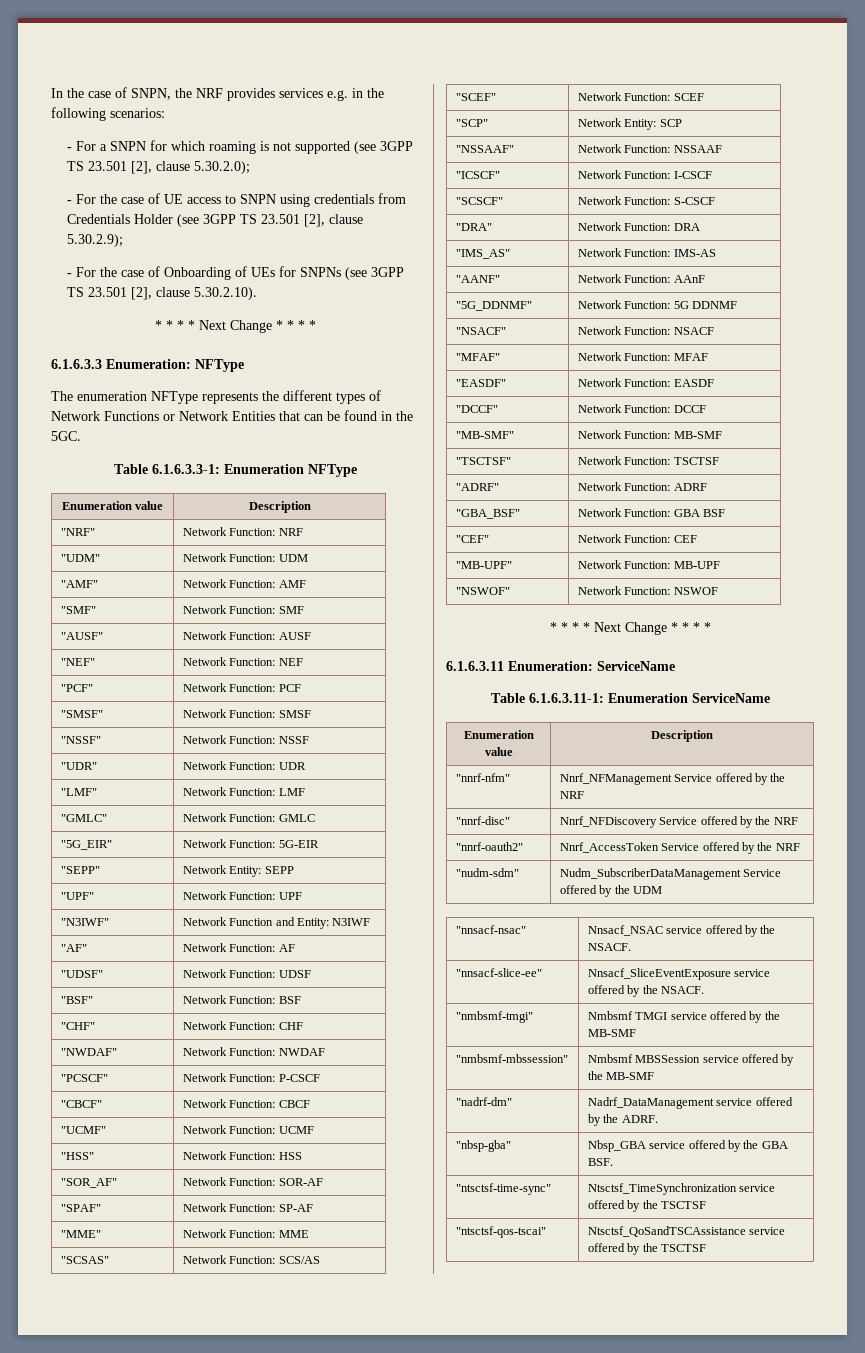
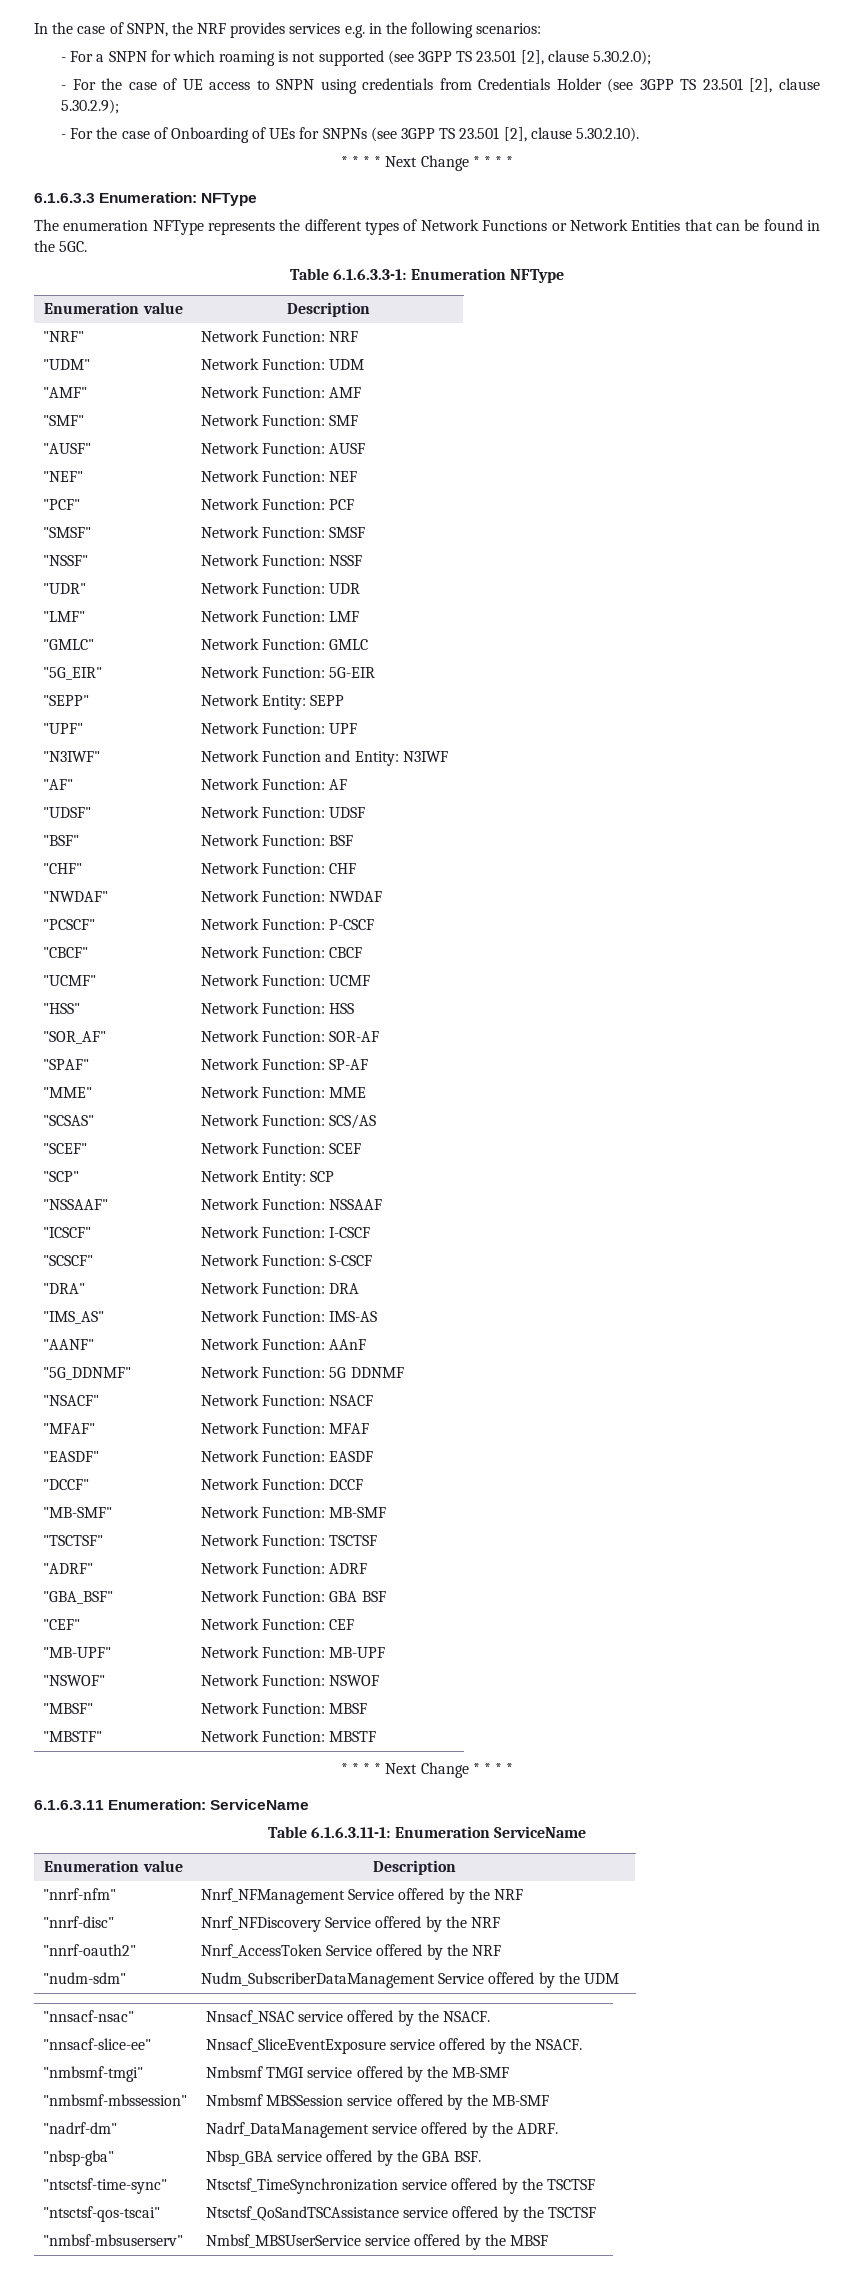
(718, 591) none -> [43,1703,94,1714] [201,1702,368,1714] [43,1731,103,1742] [201,1730,377,1742] // "MBSF" | Network Function: MBSF // "MBSTF" | Network Function: MBSTF
(706, 1248) none -> [43,2234,184,2246] [206,2234,548,2250] // "nmbsf-mbsuserserv" | Nmbsf_MBSUserService service offered by the MBSF

